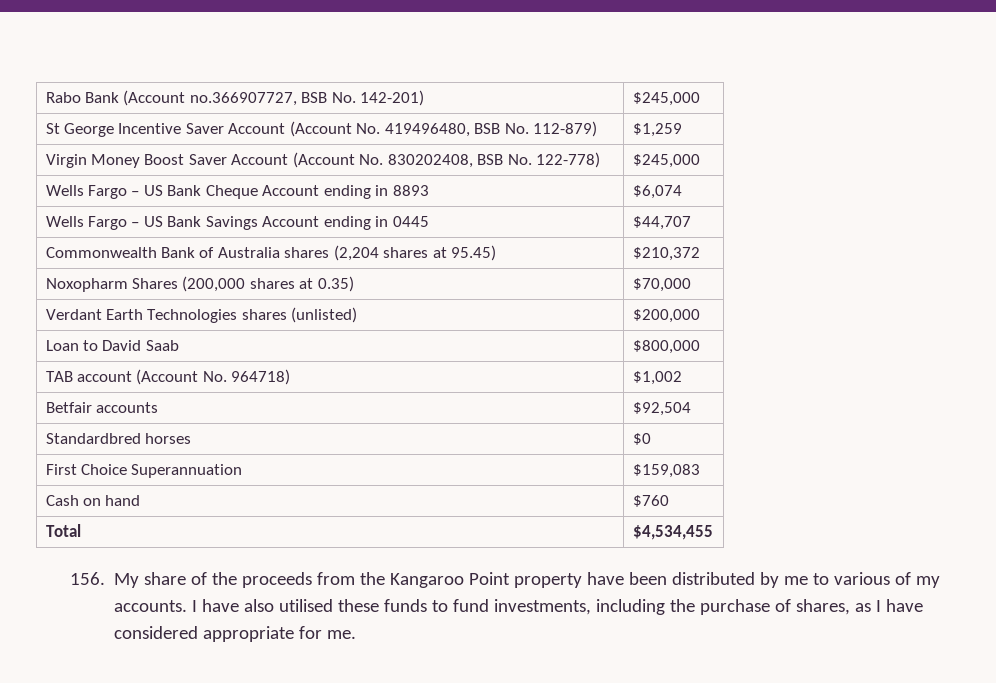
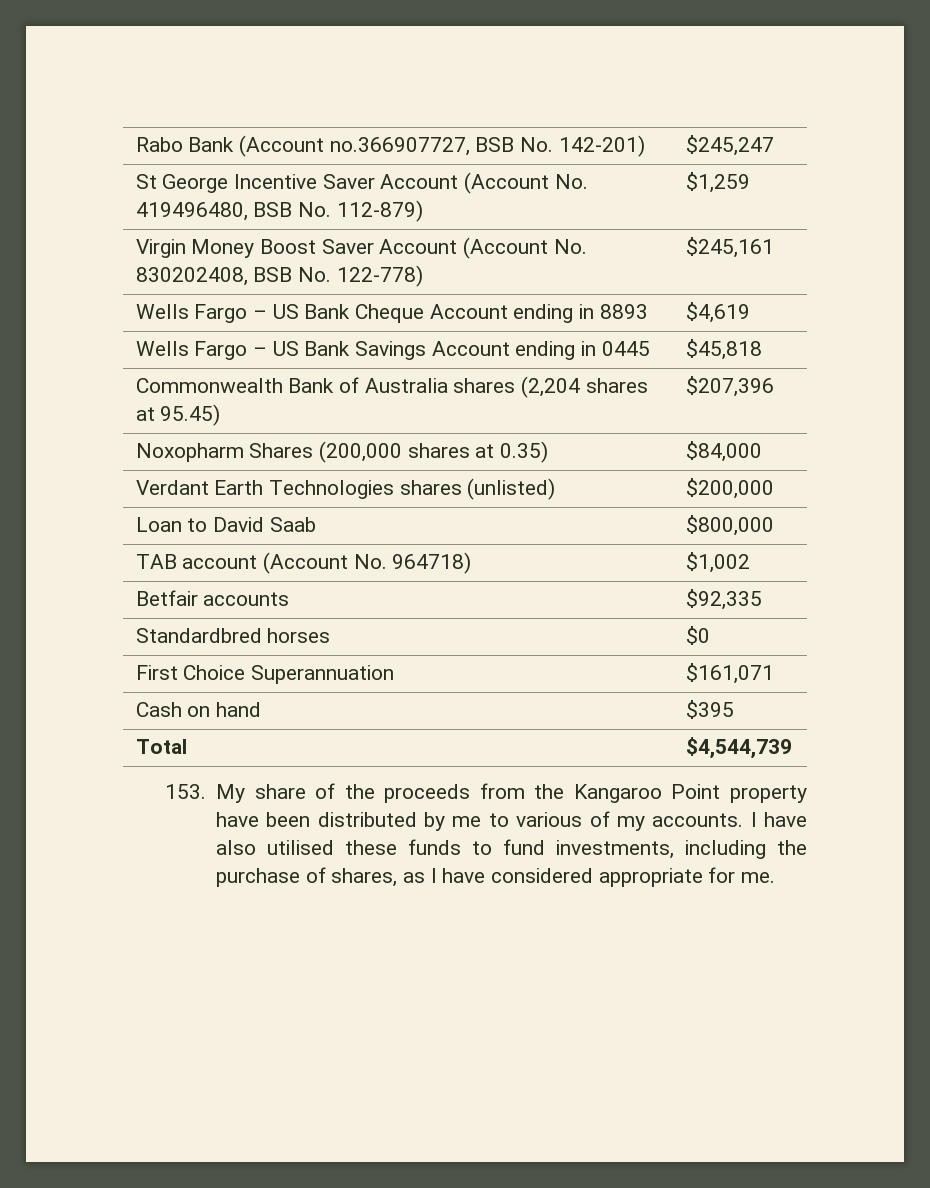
[632,92,700,106] $245,000 -> [685,135,774,156] $245,247
[632,154,700,168] $245,000 -> [685,237,774,258] $245,161
[632,185,682,199] $6,074 -> [685,302,750,323] $4,619
[632,216,691,230] $44,707 -> [685,339,762,360] $45,818
[632,247,700,261] $210,372 -> [685,376,774,397] $207,396
[632,278,691,292] $70,000 -> [685,441,762,462] $84,000
[632,402,691,416] $92,504 -> [685,589,762,610] $92,335
[632,464,700,478] $159,083 -> [685,663,774,684] $161,071
[632,495,669,507] $760 -> [685,700,734,719] $395
[632,525,713,540] [70,572,106,585] $4,534,455 // 156. -> [685,737,792,759] [164,784,206,799] $4,544,739 // 153.

